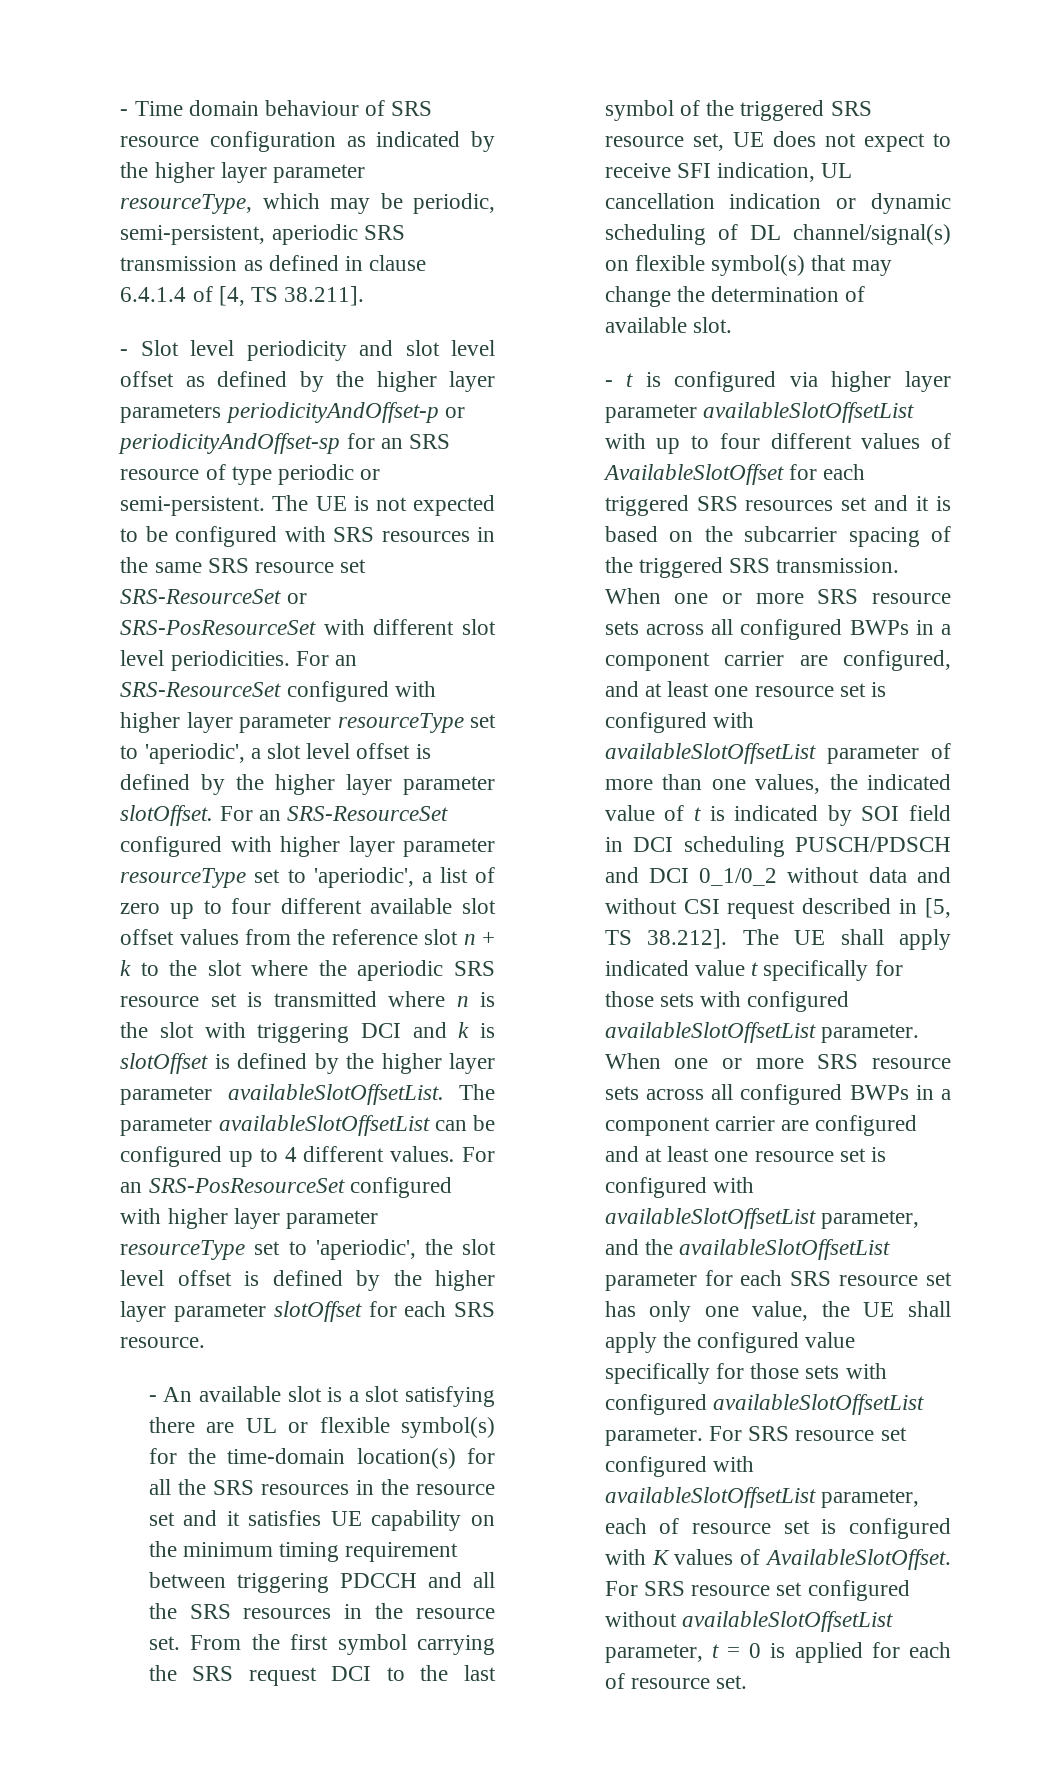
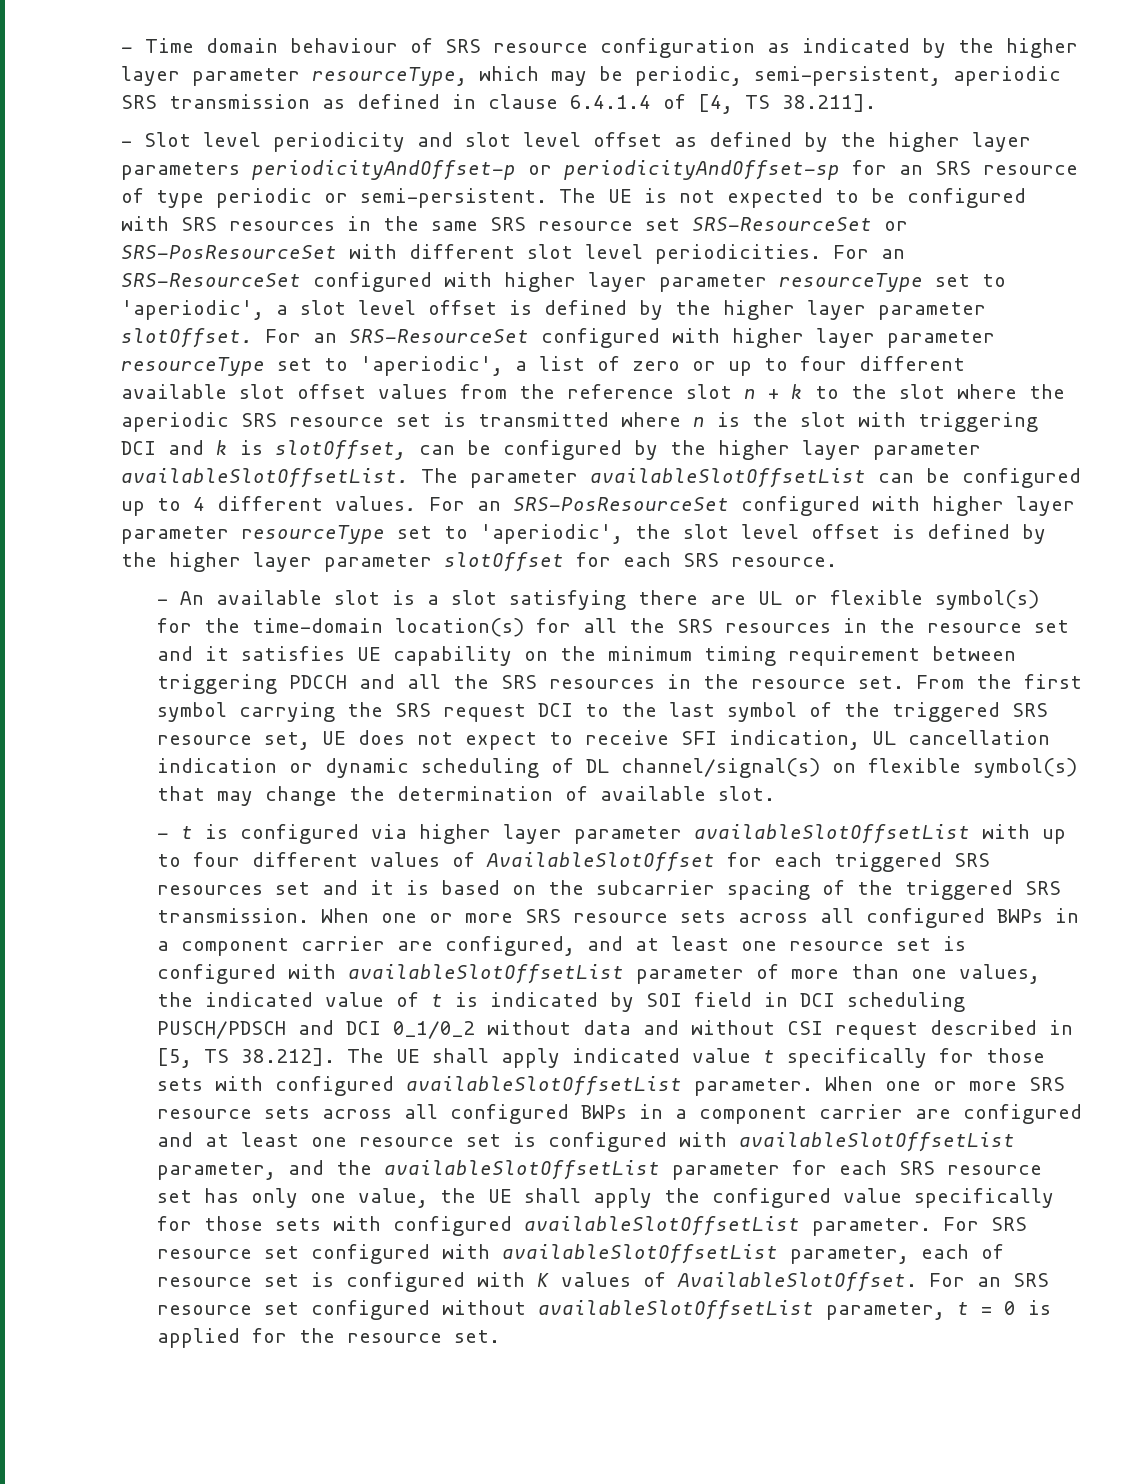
(161, 908) none -> [692,361,717,371] or
[120,1053,308,1074] slotOffset is defined -> [275,440,623,460] slotOffset, can be configured
(638, 1588) none -> [976,1277,1001,1287] an
[909,1642,951,1658] [604,1673,625,1689] each of -> [298,1328,335,1343] the

